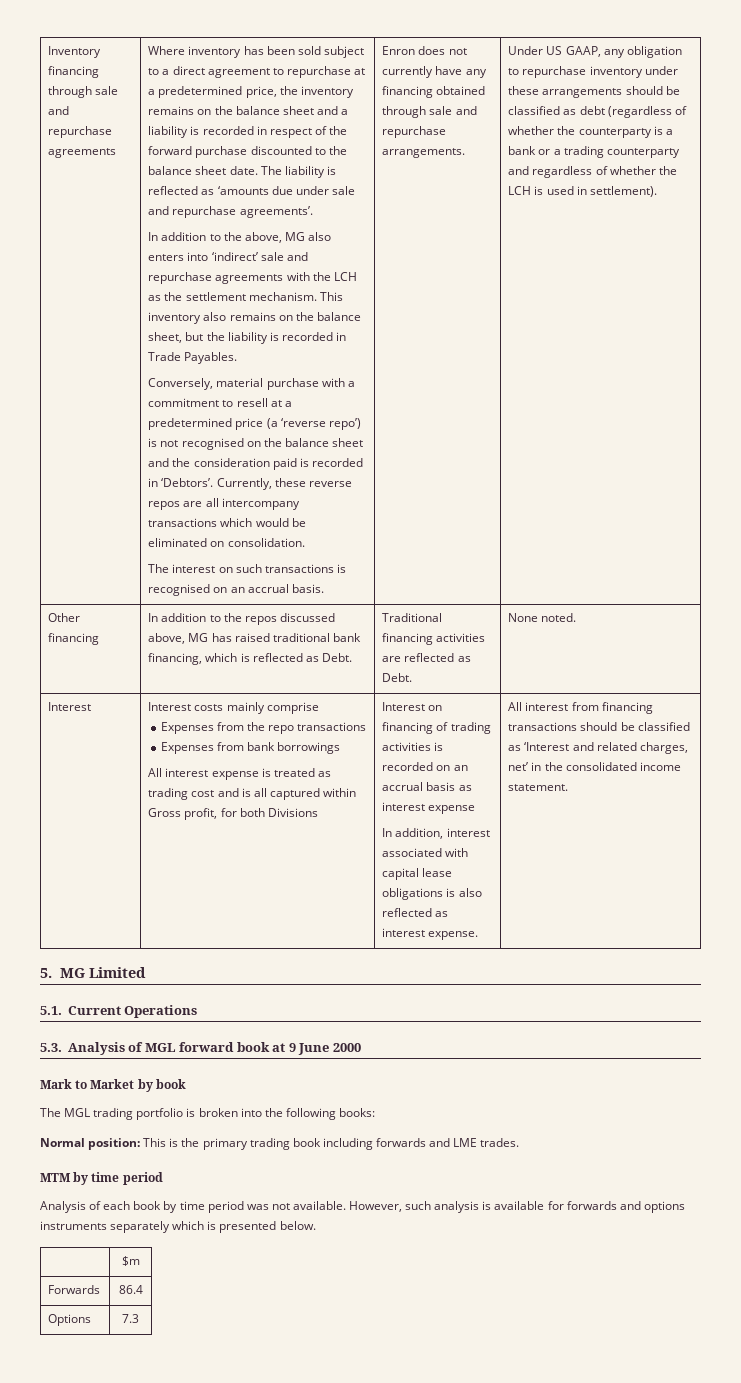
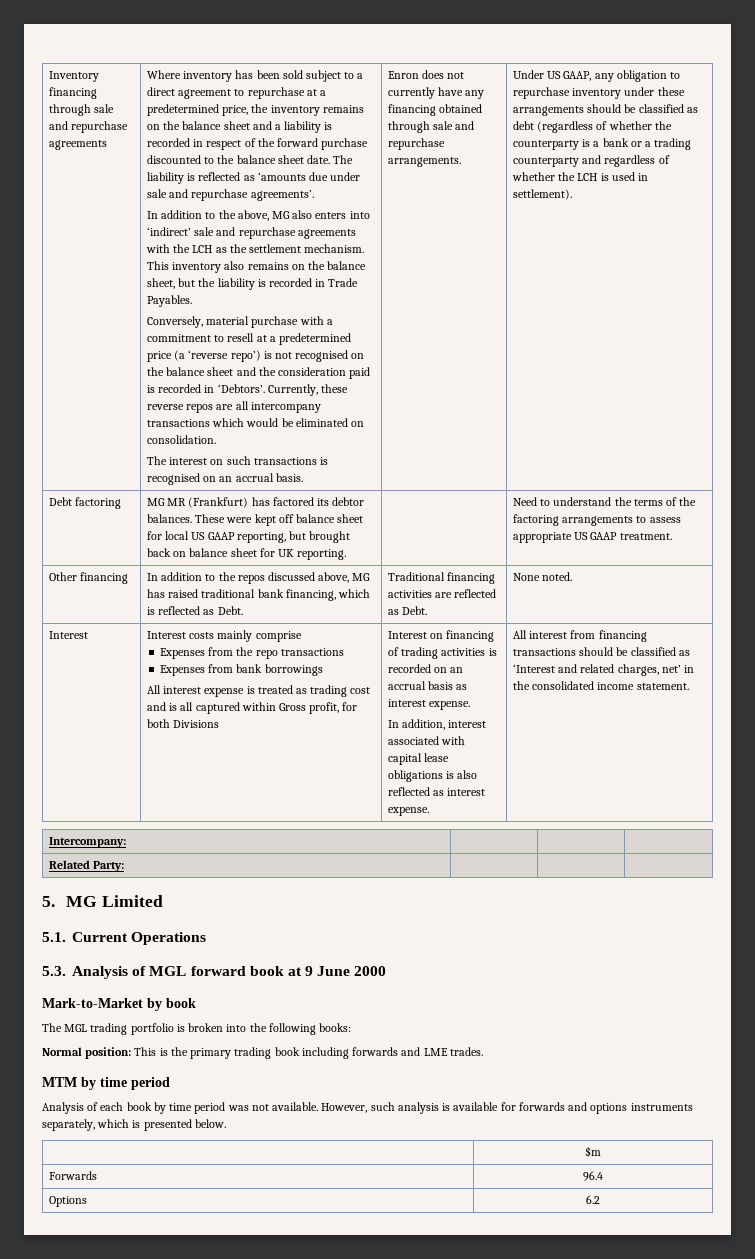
(657, 191) none -> [48,497,122,509] [146,497,365,508] [146,514,364,526] [146,531,351,543] [146,548,347,560] [512,497,697,506] [512,514,681,526] [512,532,672,543] // Debt factoring | MG MR (Frankfurt) has factored its debtor balances. These were kept off balance sheet for local US GAAP reporting, but brought back on balance sheet for UK reporting. | | Need to understand the terms of the factoring arrangements to assess appropriate US GAAP treatment.
[428,805,476,814] expense -> [429,701,471,710] expense.
(569, 787) none -> [48,837,126,848] [48,860,125,872] // Intercompany: | | | // Related Party: | | |
[40,1079,135,1089] Mark to Market -> [42,998,143,1008] Mark-to-Market
[110,1221,171,1233] separately -> [42,1119,95,1131] separately,
[118,1285,143,1294] 86.4 -> [583,1171,603,1181] 96.4
[122,1314,139,1323] 7.3 -> [586,1195,600,1204] 6.2

